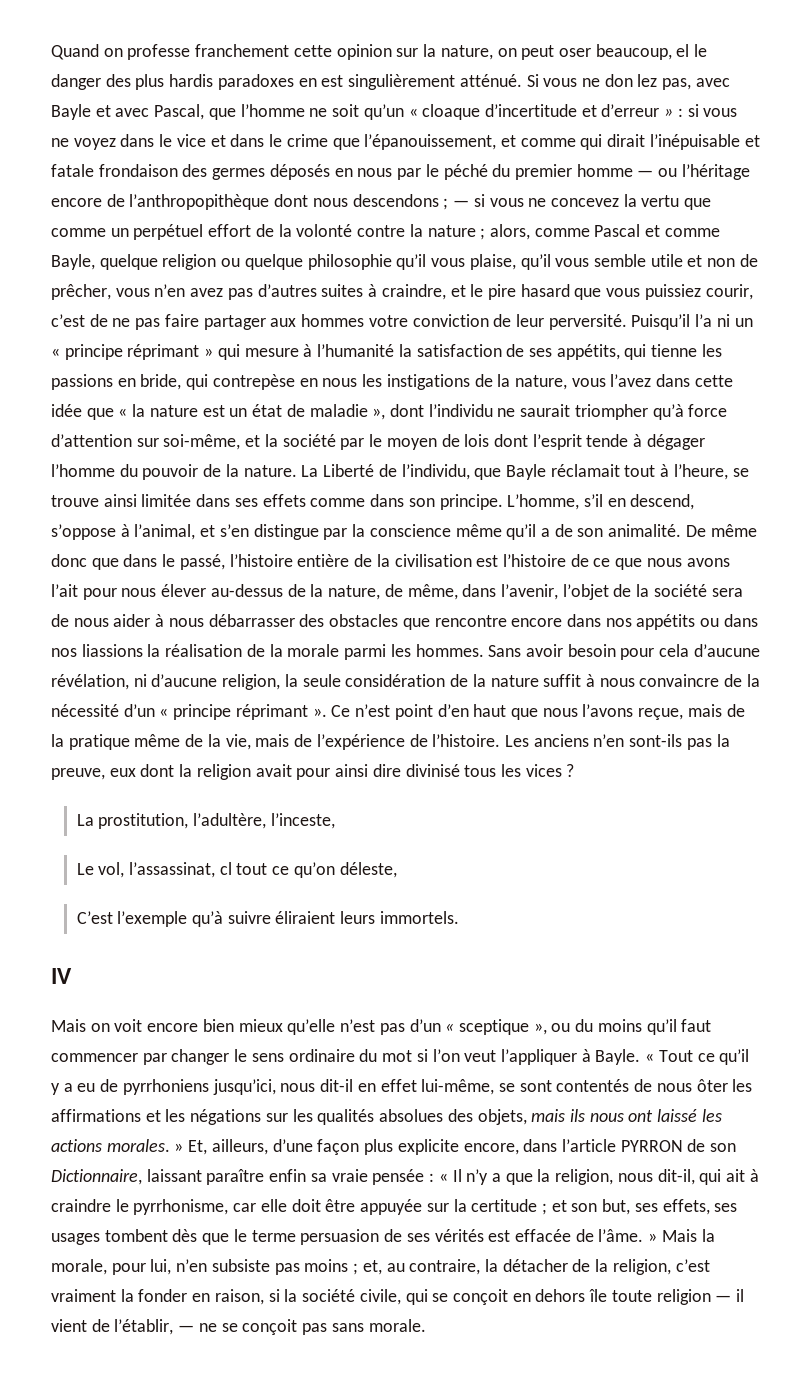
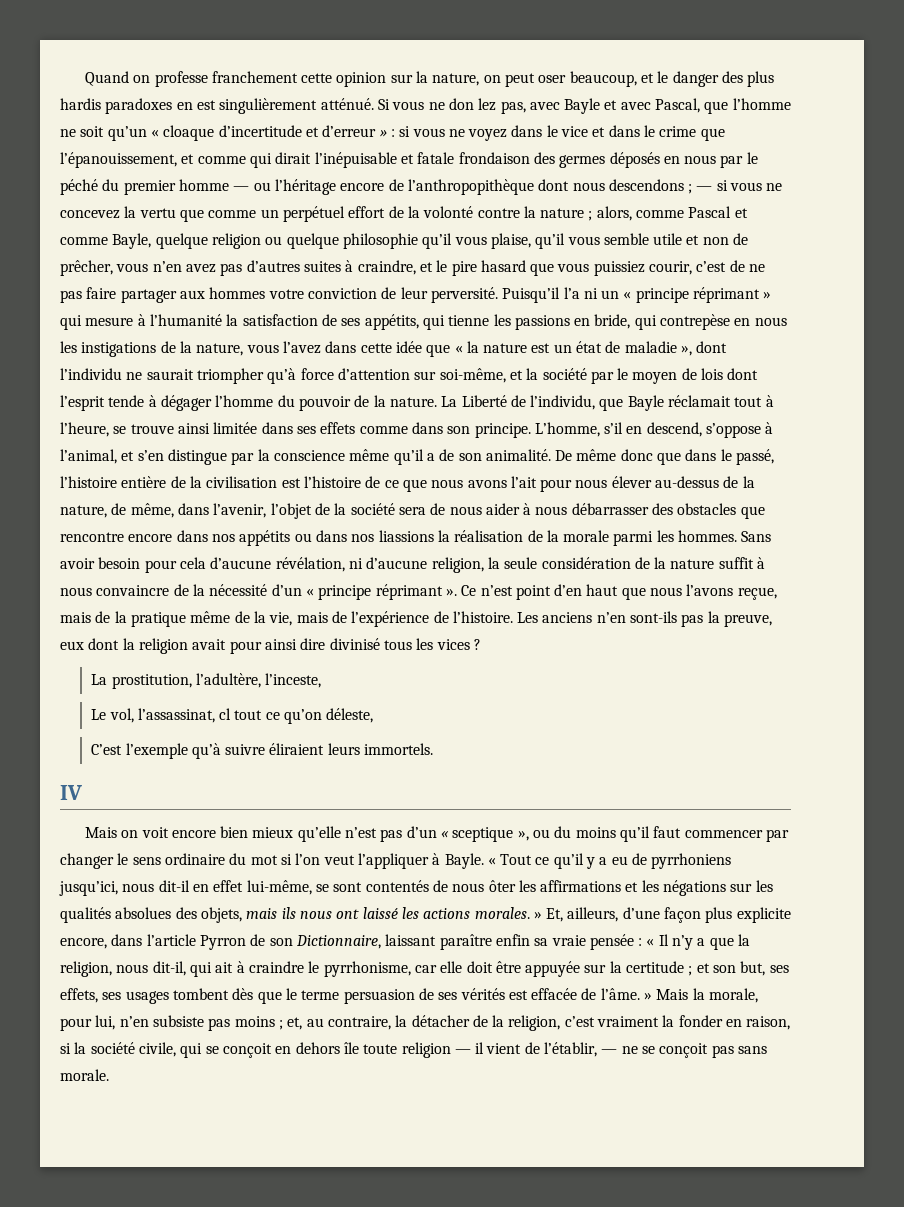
[676,44,690,57] el -> [641,73,655,83] et
[620,1140,683,1152] PYRRON -> [199,935,246,950] Pyrron

